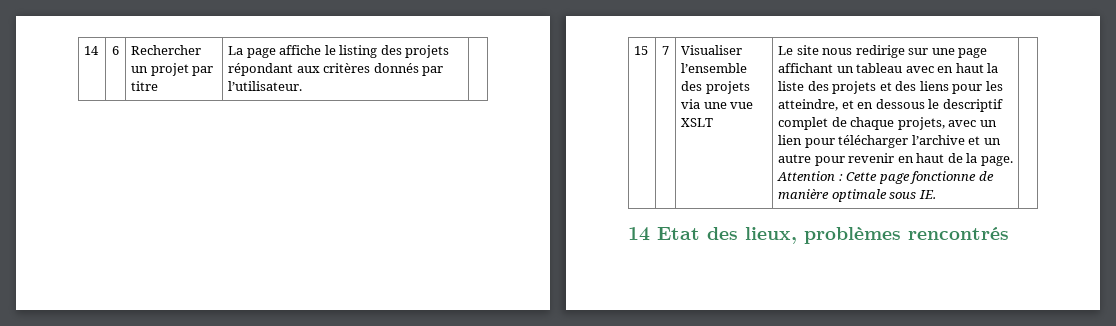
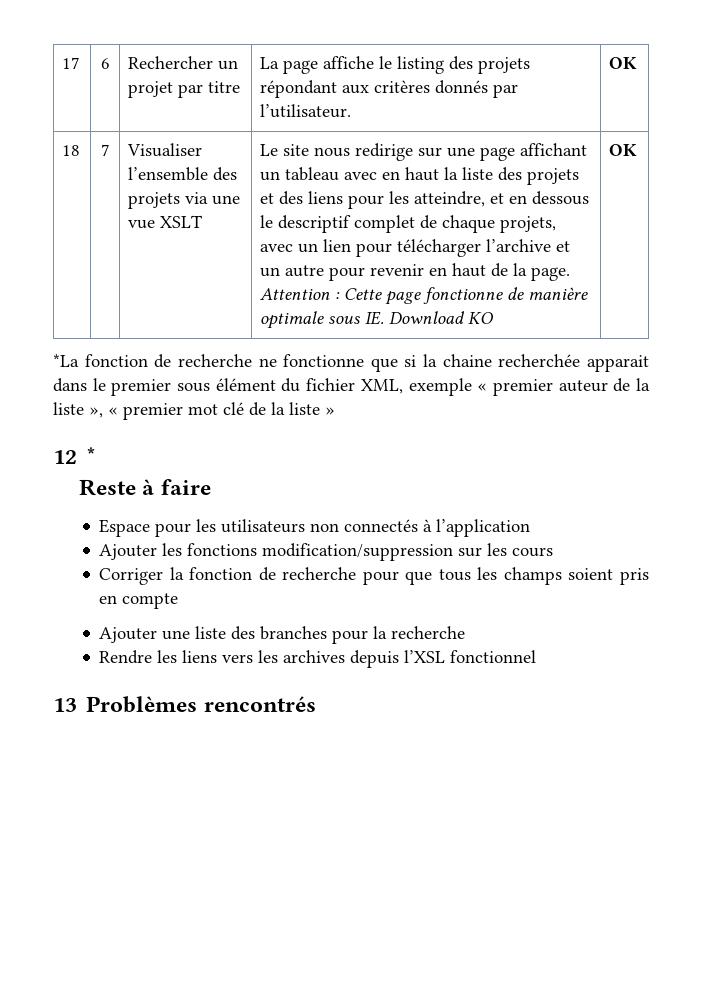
[84,46,100,55] 14 -> [62,57,81,69] 17
[634,46,649,55] // 15 -> [609,57,638,69] [62,145,81,156] OK // 18
[628,227,901,244] | // 14 Etat des lieux, problèmes -> [389,311,495,324] [609,144,638,156] [53,354,649,372] [53,378,650,396] [53,402,335,420] [53,447,97,464] [78,479,211,496] [99,519,531,537] [99,543,554,561] [99,567,649,585] [99,593,179,609] [99,626,466,644] [99,650,537,668] [53,696,198,713] Download KO | OK // *La fonction de recherche ne fonctionne que si la chaine recherchée apparait dans le premier sous élément du fichier XML, exemple « premier auteur de la liste », « premier mot clé de la liste » // 12 * // Reste à faire // Espace pour les utilisateurs non connectés à l’application // Ajouter les fonctions modification/suppression sur les cours // Corriger la fonction de recherche pour que tous les champs soient pris en compte // Ajouter une liste des branches pour la recherche // Rendre les liens vers les archives depuis l’XSL fonctionnel // 13 Problèmes

